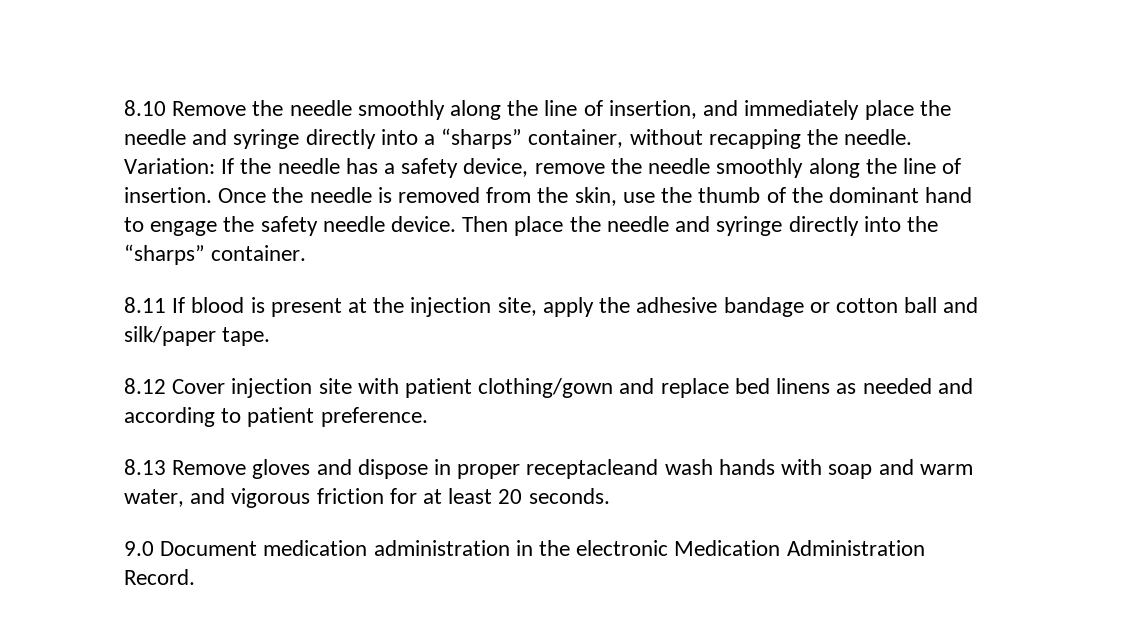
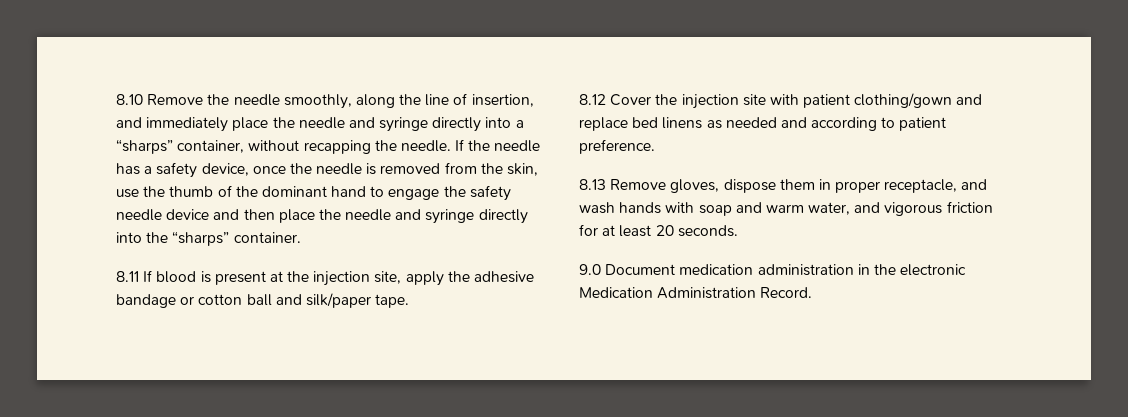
[357,100,445,120] smoothly -> [283,94,352,109] smoothly,
[124,158,215,174] Variation: -> (451, 146) none
[534,158,962,178] [124,187,267,203] remove the needle smoothly along the line of insertion. Once -> [252,166,286,174] once
[391,216,509,232] device. Then -> [166,209,275,220] device and then
(226, 386) none -> [655,94,678,105] the
[252,459,659,479] gloves and dispose in proper receptacleand -> [670,179,988,193] gloves, dispose them in proper receptacle, and

